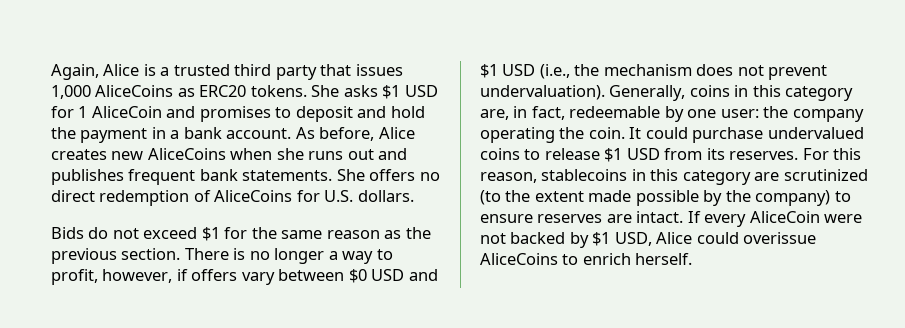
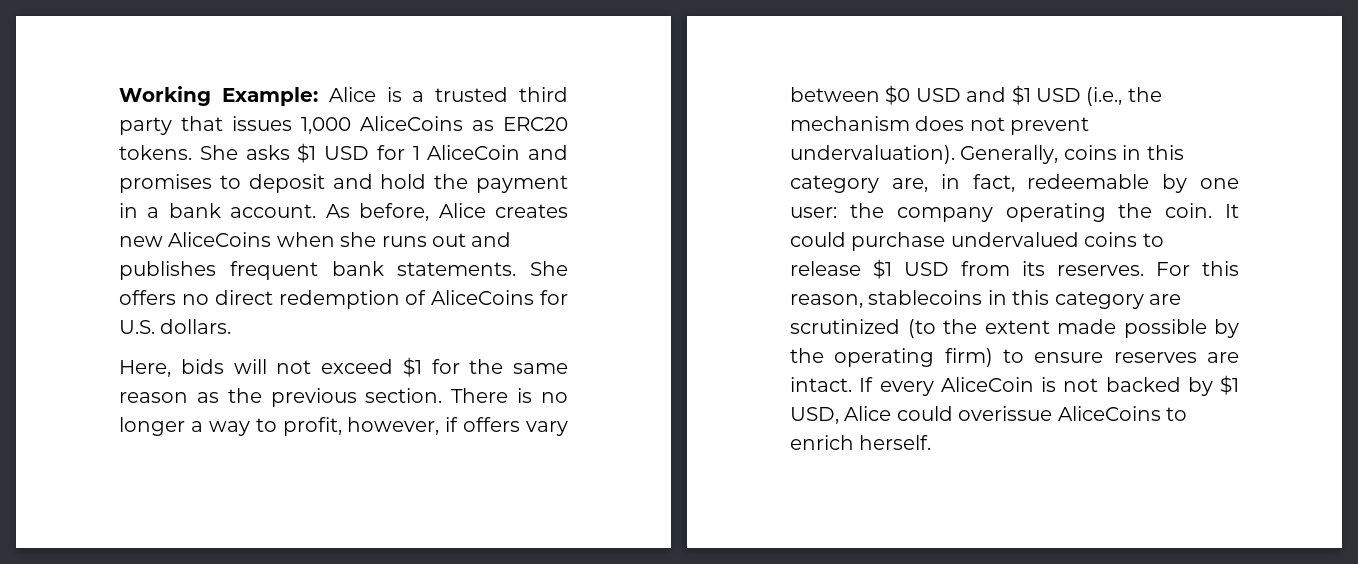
[51,64,99,80] Again, -> [119,86,318,106] Working Example:
[51,227,109,239] Bids do -> [119,359,267,377] Here, bids will
[755,190,831,206] company) -> [834,348,993,367] operating firm)
[824,214,863,223] were -> [1041,377,1056,392] is

